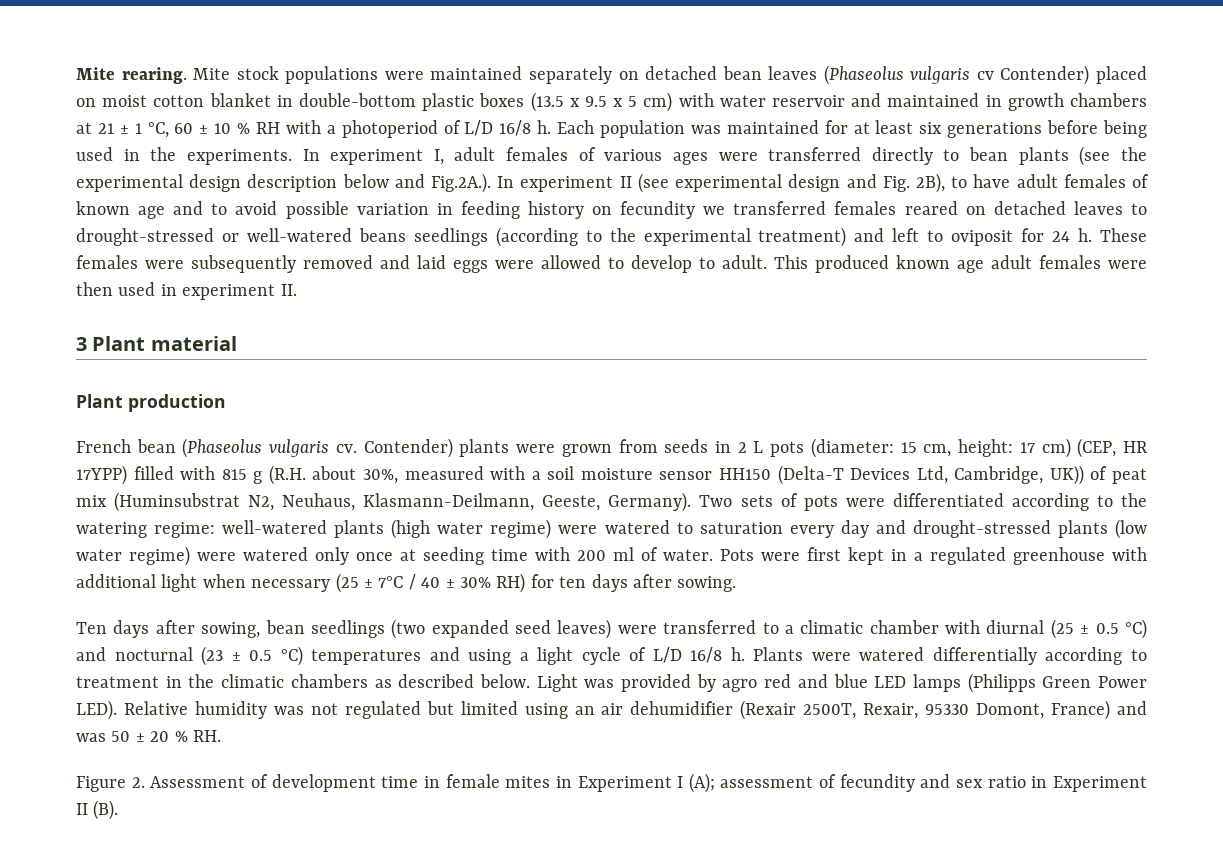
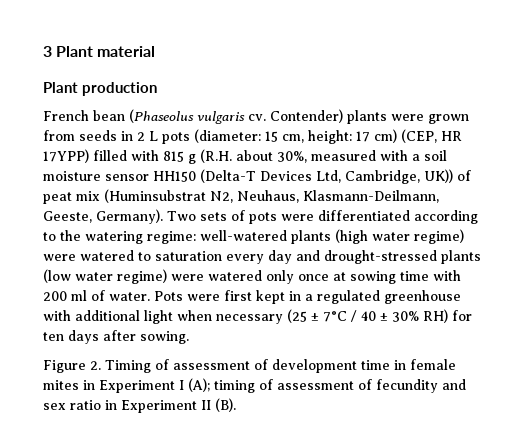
[76,65,1147,85] [76,92,1147,112] [76,120,1148,138] [76,146,1147,166] [76,173,1149,193] [76,201,1147,219] [76,227,1148,247] [76,255,1147,273] [76,282,297,300] Mite rearing. Mite stock populations were maintained separately on detached bean leaves (Phaseolus vulgaris cv Contender) placed on moist cotton blanket in double-bottom plastic boxes (13.5 x 9.5 x 5 cm) with water reservoir and maintained in growth chambers at 21 ± 1 °C, 60 ± 10 % RH with a photoperiod of L/D 16/8 h. Each population was maintained for at least six generations before being used in the experiments. In experiment I, adult females of various ages were transferred directly to bean plants (see the experimental design description below and Fig.2A.). In experiment II (see experimental design and Fig. 2B), to have adult females of known age and to avoid possible variation in feeding history on fecundity we transferred females reared on detached leaves to drought-stressed or well-watered beans seedlings (according to the experimental treatment) and left to oviposit for 24 h. These females were subsequently removed and laid eggs were allowed to develop to adult. This produced known age adult females were then used in experiment II. // -> (43, 51) none
[423,547,484,565] seeding -> [350,271,396,284] sowing
[76,619,1147,639] [76,646,1147,666] [76,673,1148,693] [76,700,1147,720] [76,730,221,742] // Ten days after sowing, bean seedlings (two expanded seed leaves) were transferred to a climatic chamber with diurnal (25 ± 0.5 °C) and nocturnal (23 ± 0.5 °C) temperatures and using a light cycle of L/D 16/8 h. Plants were watered differentially according to treatment in the climatic chambers as described below. Light was provided by agro red and blue LED lamps (Philipps Green Power LED). Relative humidity was not regulated but limited using an air dehumidifier (Rexair 2500T, Rexair, 95330 Domont, France) and was 50 ± 20 % RH. -> (189, 337) none
[150,776,246,788] Assessment -> [105,359,250,373] Timing of assessment
(715, 783) none -> [214,379,273,393] timing of

